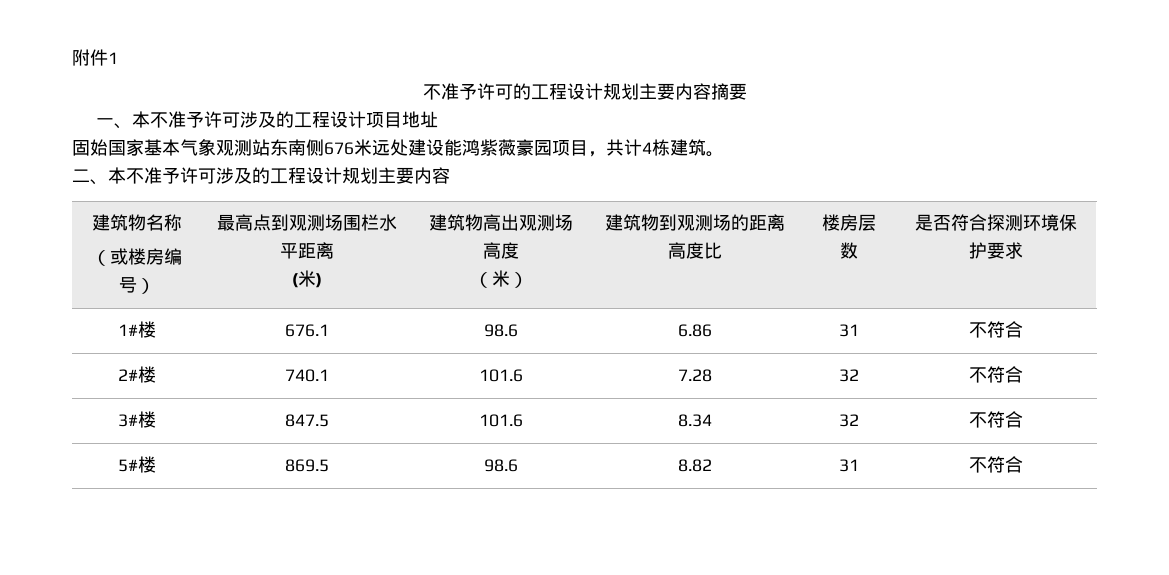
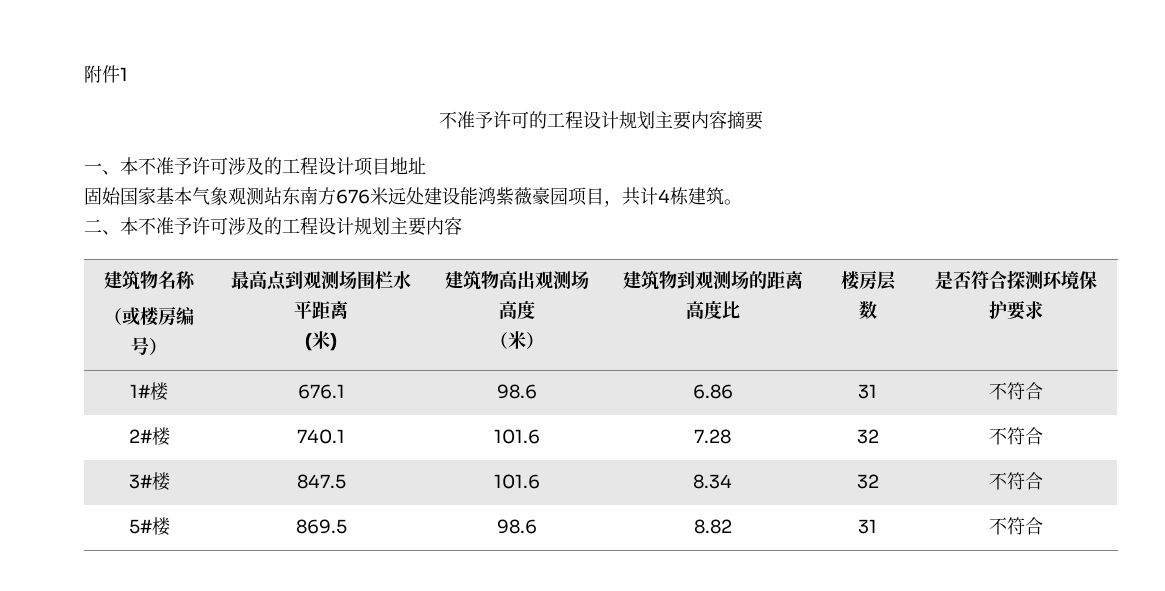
[306,139,324,156] 侧 -> [318,187,336,205] 方

